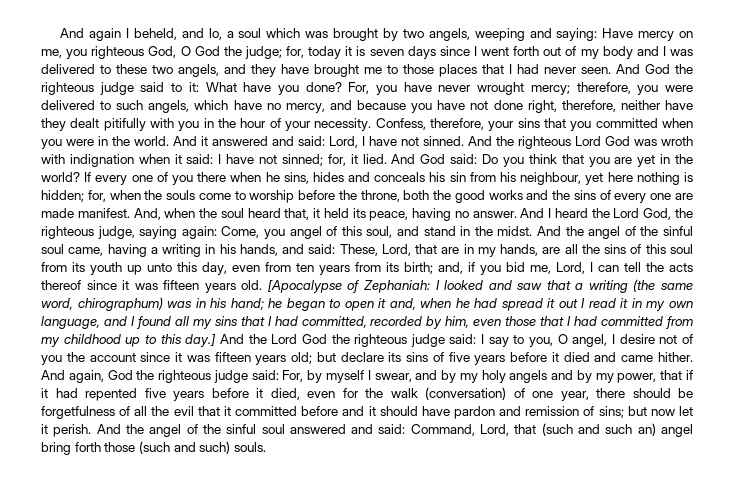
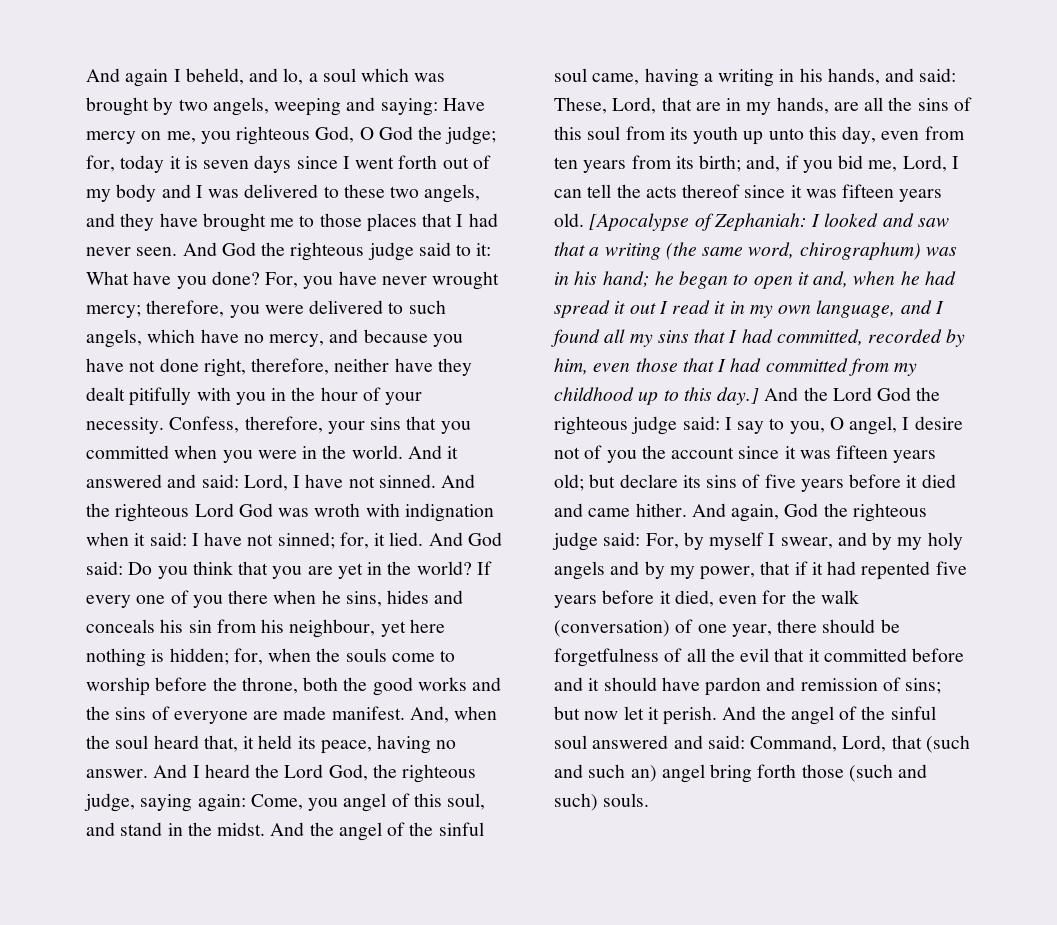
[614,193,672,203] every one -> [173,711,248,724] everyone

